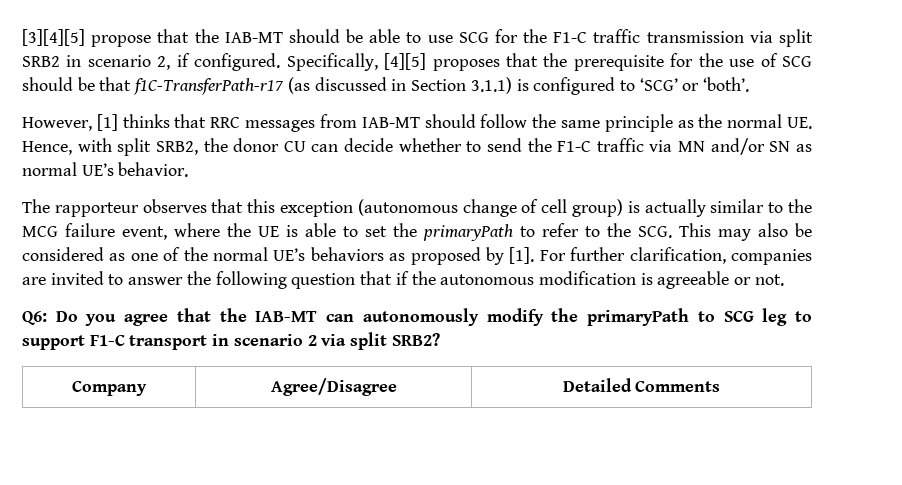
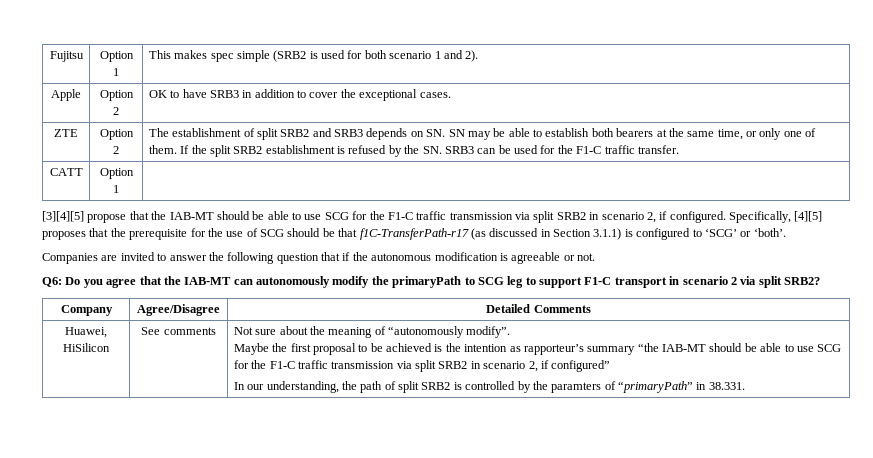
(22, 37) none -> [49,51,84,62] [99,51,134,62] [113,68,120,76] [148,50,479,62] [51,89,81,101] [99,90,134,101] [113,107,120,115] [148,89,451,101] [54,129,78,137] [99,129,134,140] [113,146,120,154] [148,128,817,140] [148,145,679,157] [49,168,83,176] [99,168,134,179] [113,185,120,193] Fujitsu | Option 1 | This makes spec simple (SRB2 is used for both scenario 1 and 2). // Apple | Option 2 | OK to have SRB3 in addition to cover the exceptional cases. // ZTE | Option 2 | The establishment of split SRB2 and SRB3 depends on SN. SN may be able to establish both bearers at the same time, or only one of them. If the split SRB2 establishment is refused by the SN. SRB3 can be used for the F1-C traffic transfer. // CATT | Option 1 | //
[22,114,812,132] [22,138,813,156] [22,162,189,177] [22,199,812,217] [22,223,812,241] [22,247,812,265] However, [1] thinks that RRC messages from IAB-MT should follow the same principle as the normal UE. Hence, with split SRB2, the donor CU can decide whether to send the F1-C traffic via MN and/or SN as normal UE’s behavior. // The rapporteur observes that this exception (autonomous change of cell group) is actually similar to the MCG failure event, where the UE is able to set the primaryPath to refer to the SCG. This may also be considered as one of the normal UE’s behaviors as proposed by [1]. For further clarification, companies -> [42,253,98,264] Companies
(721, 386) none -> [65,327,107,338] [63,343,110,352] [141,327,216,335] [233,326,511,338] [233,343,842,355] [233,360,611,372] [233,381,745,393] // Huawei, HiSilicon | See comments | Not sure about the meaning of “autonomously modify”. // Maybe the first proposal to be achieved is the intention as rapporteur’s summary “the IAB-MT should be able to use SCG for the F1-C traffic transmission via split SRB2 in scenario 2, if configured” // In our understanding, the path of split SRB2 is controlled by the paramters of “primaryPath” in 38.331.

